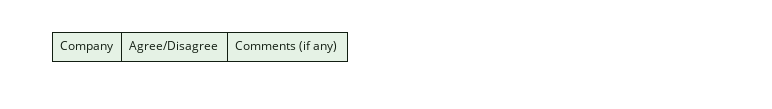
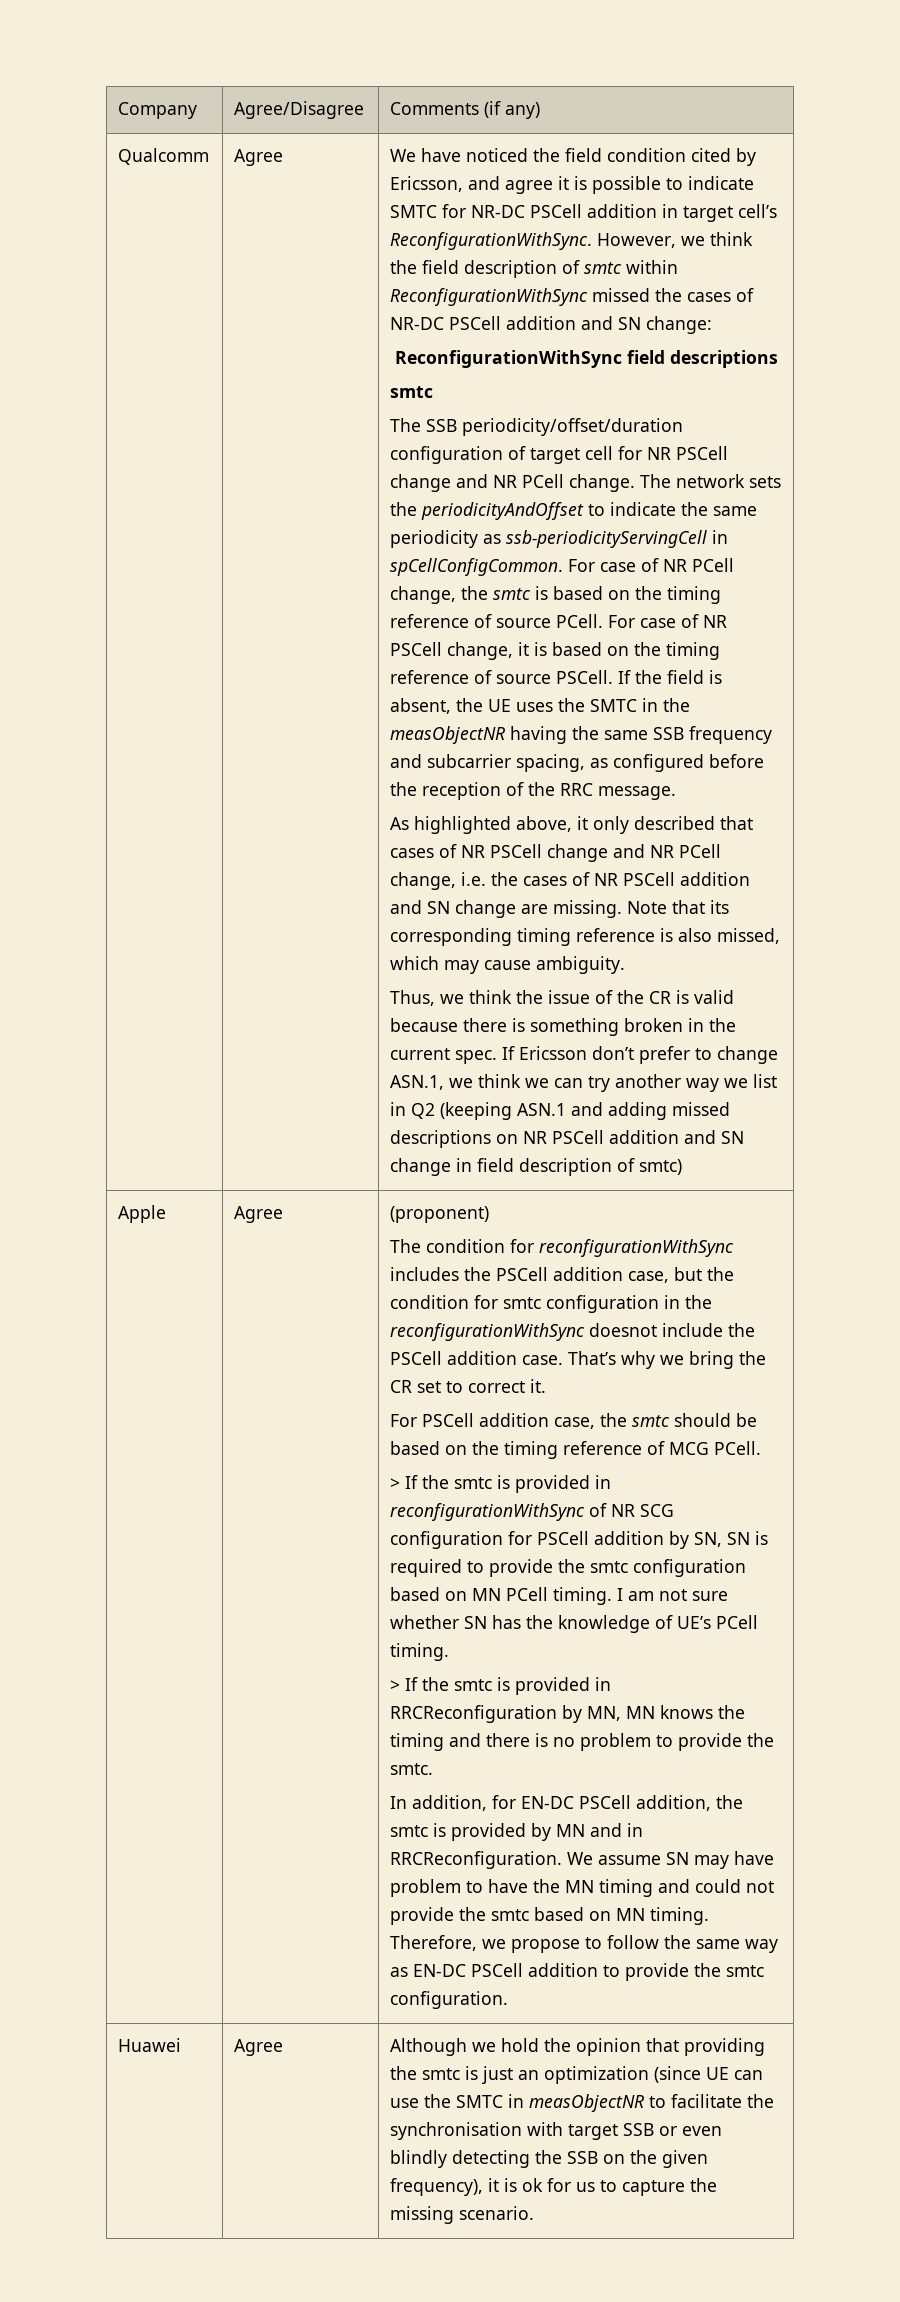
(337, 47) none -> [118,148,210,165] [234,149,284,166] [390,148,757,166] [390,176,755,194] [390,204,778,222] [390,232,754,250] [390,260,679,278] [390,288,755,306] [390,316,713,334] [394,350,778,368] [390,386,434,398] [390,418,684,436] [390,446,729,464] [390,474,782,492] [390,502,758,520] [390,530,729,548] [390,558,735,576] [390,586,722,604] [390,614,728,628] [390,642,721,660] [390,670,723,684] [390,698,691,714] [390,726,773,744] [390,754,765,772] [390,782,677,800] [390,816,754,834] [390,844,722,862] [390,872,751,890] [390,900,730,918] [390,928,781,946] [390,956,626,974] [390,990,735,1006] [390,1018,737,1036] [390,1046,779,1064] [390,1074,778,1092] [390,1102,731,1120] [390,1130,745,1148] [390,1158,683,1176] [118,1205,167,1223] [234,1206,284,1223] [390,1206,490,1223] [390,1239,735,1257] [390,1267,735,1283] [390,1295,713,1313] [390,1323,756,1341] [390,1351,767,1369] [390,1379,547,1393] [390,1413,758,1429] [390,1441,762,1459] [390,1475,612,1493] [390,1503,675,1521] [390,1531,769,1549] [390,1559,747,1577] [390,1587,729,1605] [390,1615,759,1633] [390,1643,450,1661] [390,1677,612,1695] [390,1705,746,1723] [390,1733,775,1751] [390,1763,434,1775] [390,1795,744,1811] [390,1823,644,1841] [390,1851,775,1869] [390,1879,775,1897] [390,1907,710,1925] [390,1935,779,1953] [390,1963,765,1981] [390,1991,509,2009] [118,2038,182,2052] [234,2039,284,2056] [390,2038,766,2056] [390,2066,764,2084] [390,2094,775,2112] [390,2122,723,2140] [390,2150,709,2168] [390,2178,718,2196] [390,2206,535,2224] // Qualcomm | Agree | We have noticed the field condition cited by Ericsson, and agree it is possible to indicate SMTC for NR-DC PSCell addition in target cell’s ReconfigurationWithSync. However, we think the field description of smtc within ReconfigurationWithSync missed the cases of NR-DC PSCell addition and SN change: // ReconfigurationWithSync field descriptions // smtc // The SSB periodicity/offset/duration configuration of target cell for NR PSCell change and NR PCell change. The network sets the periodicityAndOffset to indicate the same periodicity as ssb-periodicityServingCell in spCellConfigCommon. For case of NR PCell change, the smtc is based on the timing reference of source PCell. For case of NR PSCell change, it is based on the timing reference of source PSCell. If the field is absent, the UE uses the SMTC in the measObjectNR having the same SSB frequency and subcarrier spacing, as configured before the reception of the RRC message. // As highlighted above, it only described that cases of NR PSCell change and NR PCell change, i.e. the cases of NR PSCell addition and SN change are missing. Note that its corresponding timing reference is also missed, which may cause ambiguity. // Thus, we think the issue of the CR is valid because there is something broken in the current spec. If Ericsson don’t prefer to change ASN.1, we think we can try another way we list in Q2 (keeping ASN.1 and adding missed descriptions on NR PSCell addition and SN change in field description of smtc) // Apple | Agree | (proponent) // The condition for reconfigurationWithSync includes the PSCell addition case, but the condition for smtc configuration in the reconfigurationWithSync doesnot include the PSCell addition case. That’s why we bring the CR set to correct it. // For PSCell addition case, the smtc should be based on the timing reference of MCG PCell. // > If the smtc is provided in reconfigurationWithSync of NR SCG configuration for PSCell addition by SN, SN is required to provide the smtc configuration based on MN PCell timing. I am not sure whether SN has the knowledge of UE’s PCell timing. // > If the smtc is provided in RRCReconfiguration by MN, MN knows the timing and there is no problem to provide the smtc. // In addition, for EN-DC PSCell addition, the smtc is provided by MN and in RRCReconfiguration. We assume SN may have problem to have the MN timing and could not provide the smtc based on MN timing. Therefore, we propose to follow the same way as EN-DC PSCell addition to provide the smtc configuration. // Huawei | Agree | Although we hold the opinion that providing the smtc is just an optimization (since UE can use the SMTC in measObjectNR to facilitate the synchronisation with target SSB or even blindly detecting the SSB on the given frequency), it is ok for us to capture the missing scenario.

